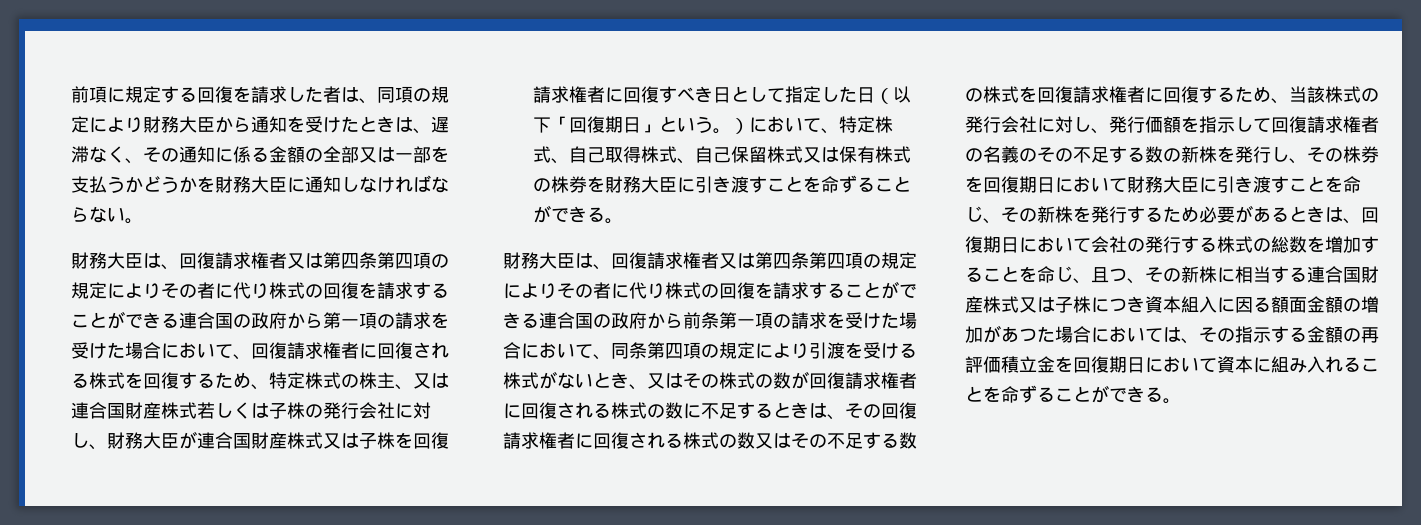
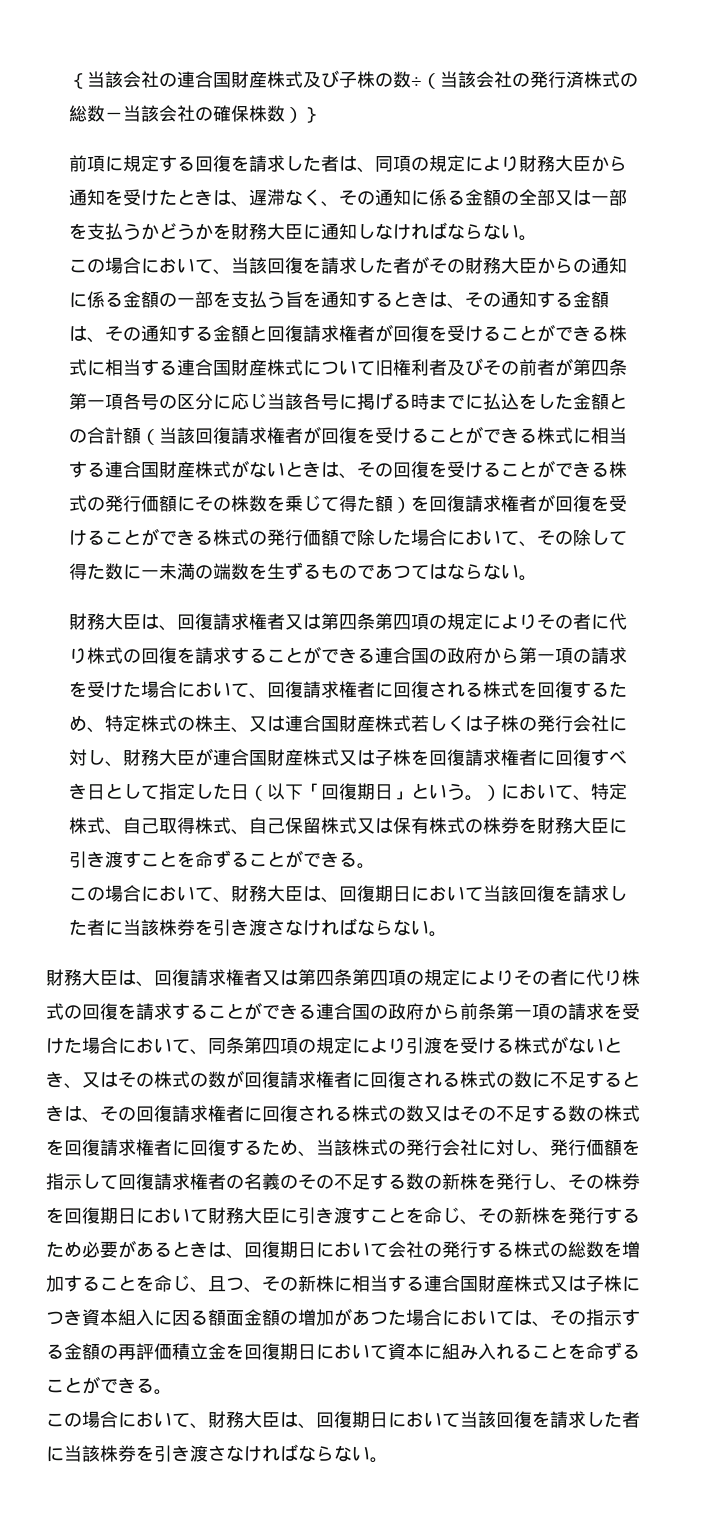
(70, 94) none -> [69,70,639,89] [69,105,322,123] ｛当該会社の連合国財産株式及び子株の数÷（当該会社の発行済株式の総数－当該会社の確保株数）｝ //
(143, 221) none -> [69,256,628,275] [69,291,610,309] [69,324,628,343] [69,358,628,376] [69,392,628,410] [69,426,628,445] [69,460,628,479] [69,494,628,513] [69,528,628,547] [69,562,538,581] // この場合において、当該回復を請求した者がその財務大臣からの通知に係る金額の一部を支払う旨を通知するときは、その通知する金額は、その通知する金額と回復請求権者が回復を受けることができる株式に相当する連合国財産株式について旧権利者及びその前者が第四条第一項各号の区分に応じ当該各号に掲げる時までに払込をした金額との合計額（当該回復請求権者が回復を受けることができる株式に相当する連合国財産株式がないときは、その回復を受けることができる株式の発行価額にその株数を乗じて得た額）を回復請求権者が回復を受けることができる株式の発行価額で除した場合において、その除して得た数に一未満の端数を生ずるものであつてはならない。
(623, 221) none -> [69,885,628,903] [69,918,448,937] // この場合において、財務大臣は、回復期日において当該回復を請求した者に当該株券を引き渡さなければならない。
(1181, 401) none -> [46,1411,640,1429] [46,1444,388,1463] // この場合において、財務大臣は、回復期日において当該回復を請求した者に当該株券を引き渡さなければならない。

